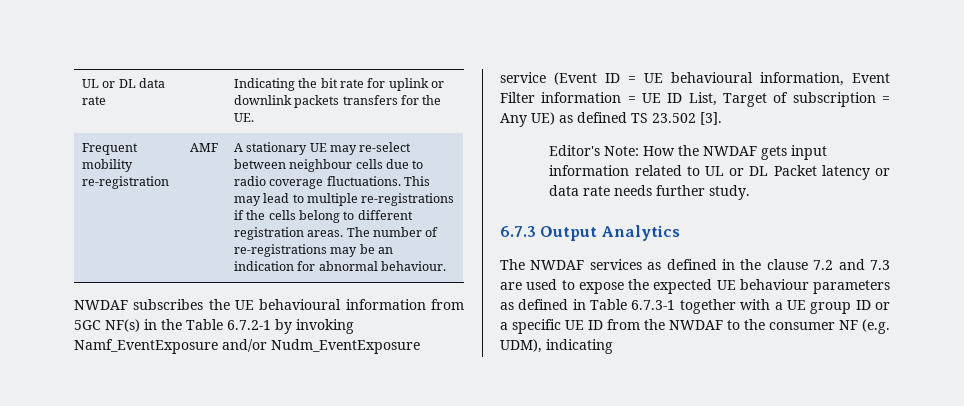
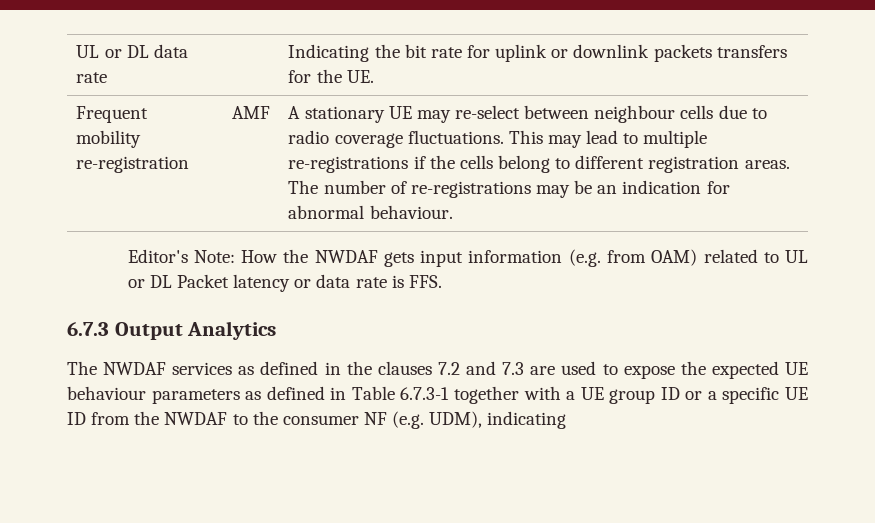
[74,299,464,310] [74,319,354,334] [74,339,420,354] [500,72,890,86] [500,92,890,107] [500,112,722,127] // NWDAF subscribes the UE behavioural information from 5GC NF(s) in the Table 6.7.2-1 by invoking Namf_EventExposure and/or Nudm_EventExposure service (Event ID = UE behavioural information, Event Filter information = UE ID List, Target of subscription = Any UE) as defined TS 23.502 [3]. -> (453, 212) none
(630, 170) none -> [568,249,698,267] (e.g. from OAM)
[614,185,751,200] needs further study. -> [391,275,442,288] is FFS.
[766,259,808,270] clause -> [377,361,432,375] clauses

